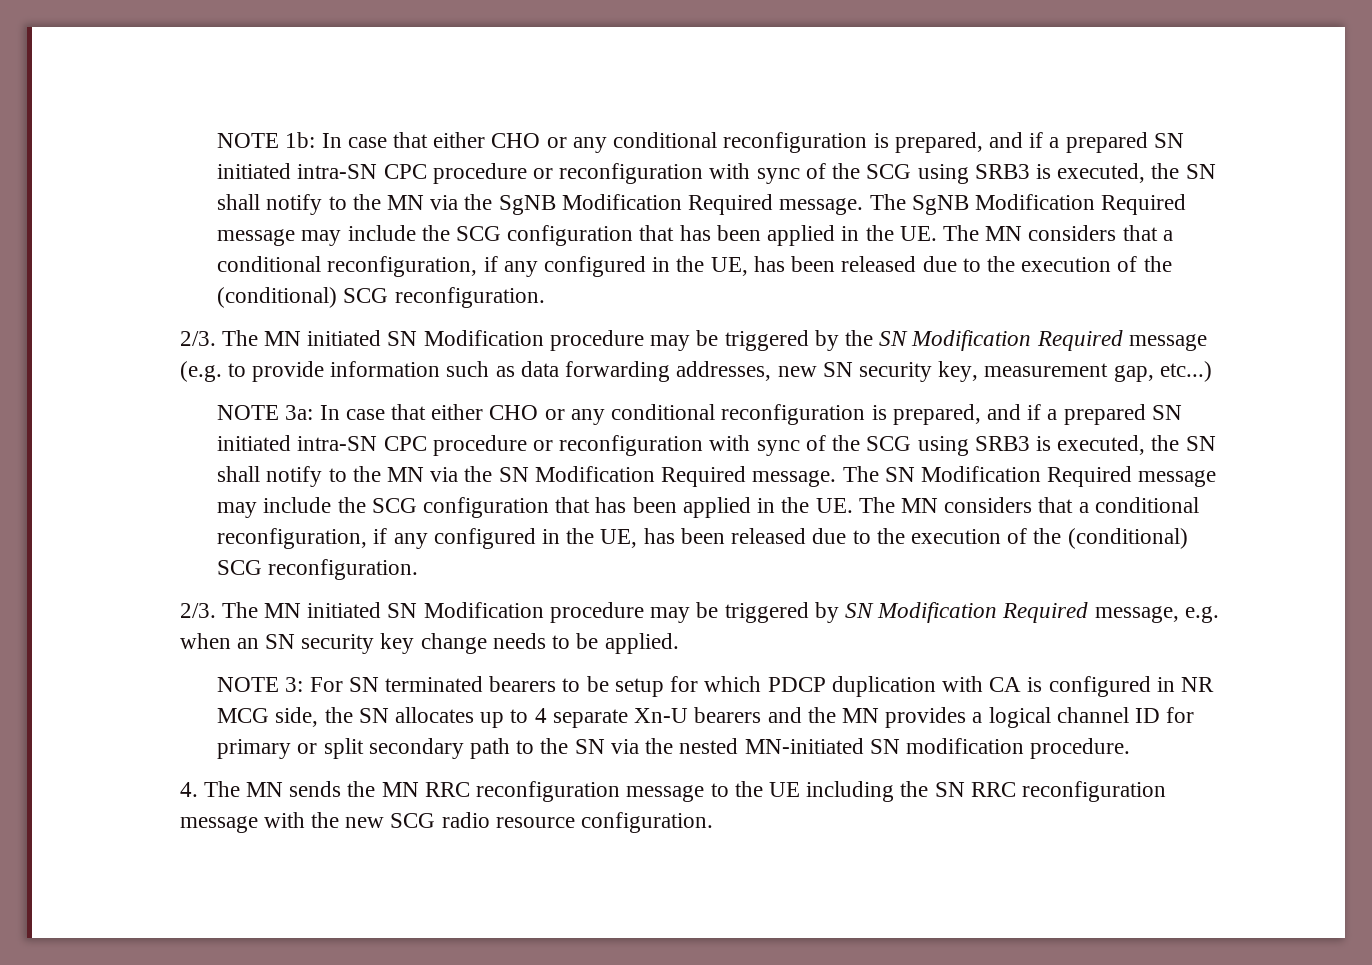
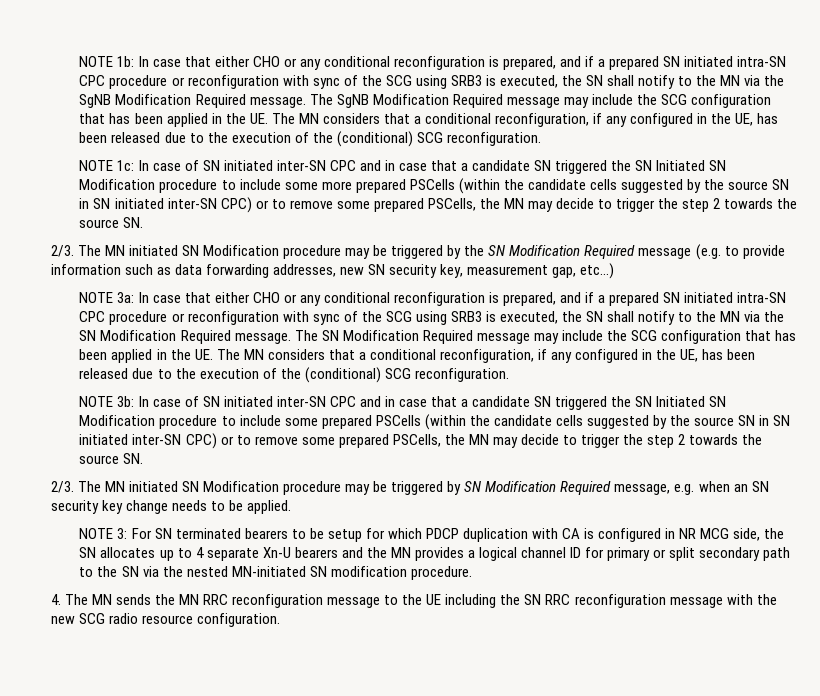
(545, 297) none -> [79,160,727,174] [79,178,790,194] [79,197,798,213] [79,217,144,228] // NOTE 1c: In case of SN initiated inter-SN CPC and in case that a candidate SN triggered the SN Initiated SN Modification procedure to include some more prepared PSCells (within the candidate cells suggested by the source SN in SN initiated inter-SN CPC) or to remove some prepared PSCells, the MN may decide to trigger the step 2 towards the source SN.
(419, 569) none -> [79,396,727,410] [79,414,791,430] [79,433,763,449] [79,453,144,464] // NOTE 3b: In case of SN initiated inter-SN CPC and in case that a candidate SN triggered the SN Initiated SN Modification procedure to include some prepared PSCells (within the candidate cells suggested by the source SN in SN initiated inter-SN CPC) or to remove some prepared PSCells, the MN may decide to trigger the step 2 towards the source SN.

